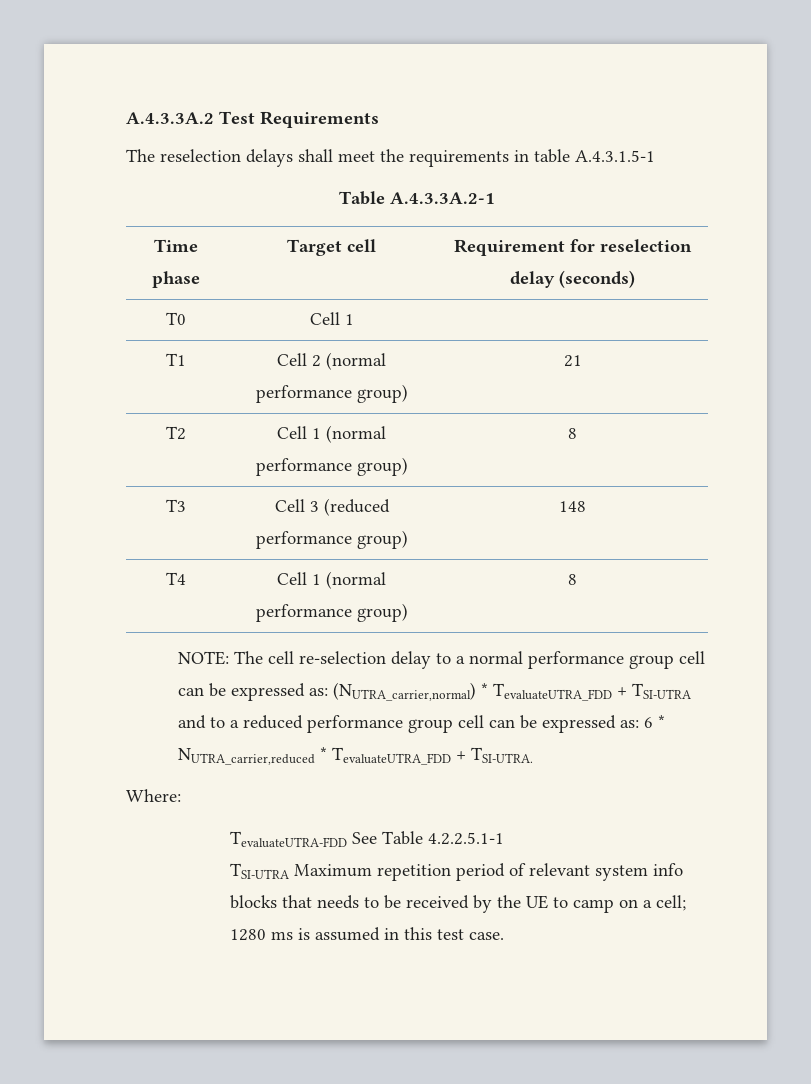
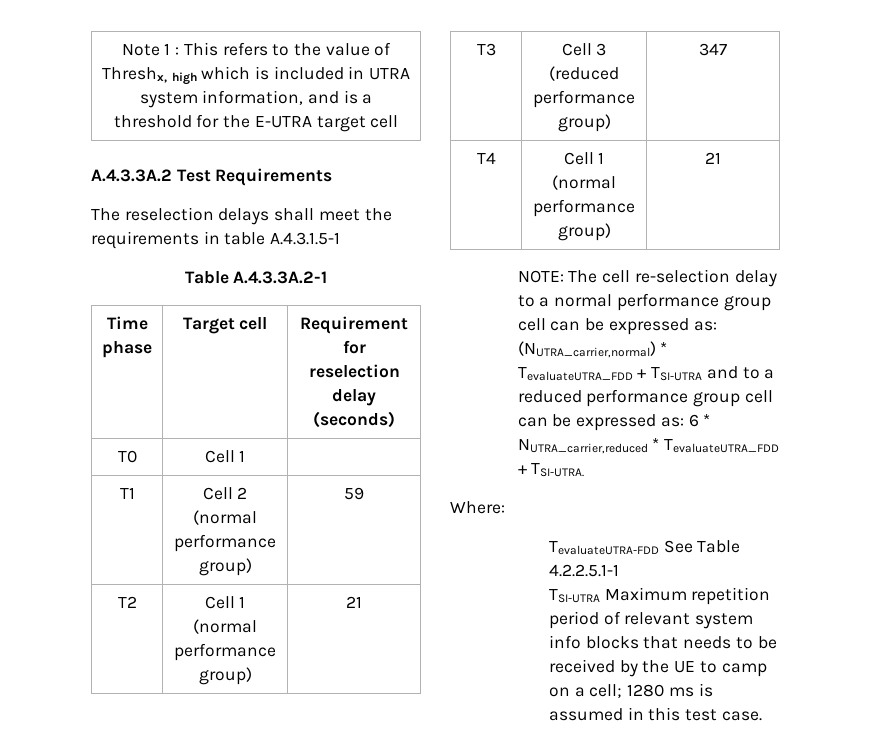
(126, 118) none -> [121,42,392,56] [101,66,411,85] [139,90,373,108] [113,114,399,132] Note 1 : This refers to the value of Threshx, high which is included in UTRA system information, and is a threshold for the E-UTRA target cell //
[563,355,582,367] 21 -> [344,487,364,500] 59
[568,428,577,439] 8 -> [346,596,362,608] 21
[559,501,586,512] 148 -> [699,43,727,56] 347
[568,574,577,585] 8 -> [705,152,721,164] 21

